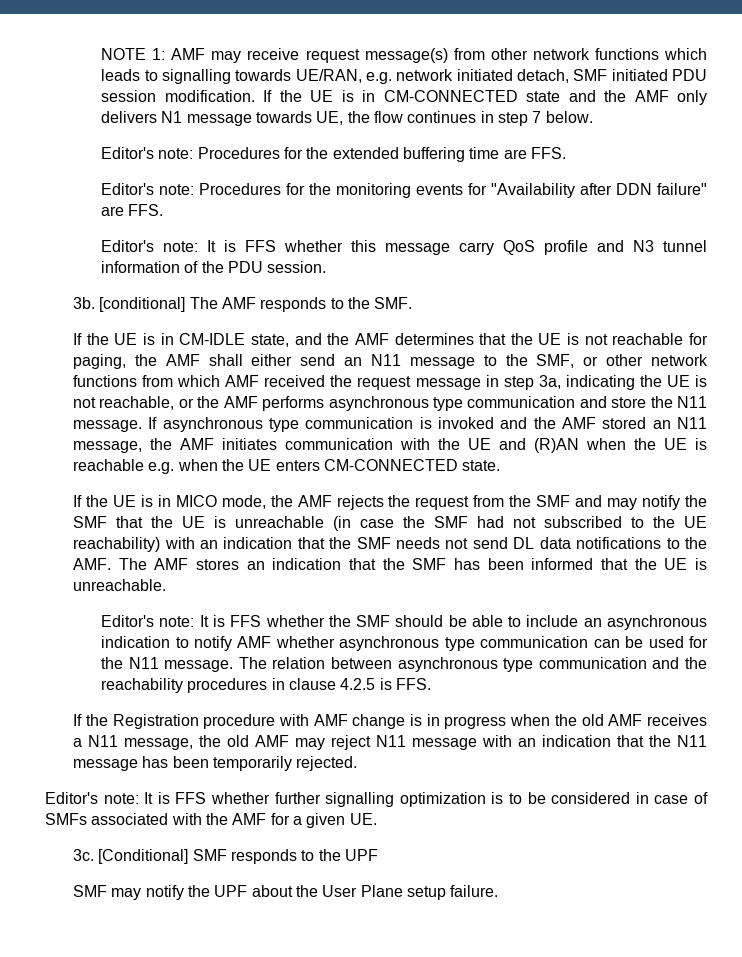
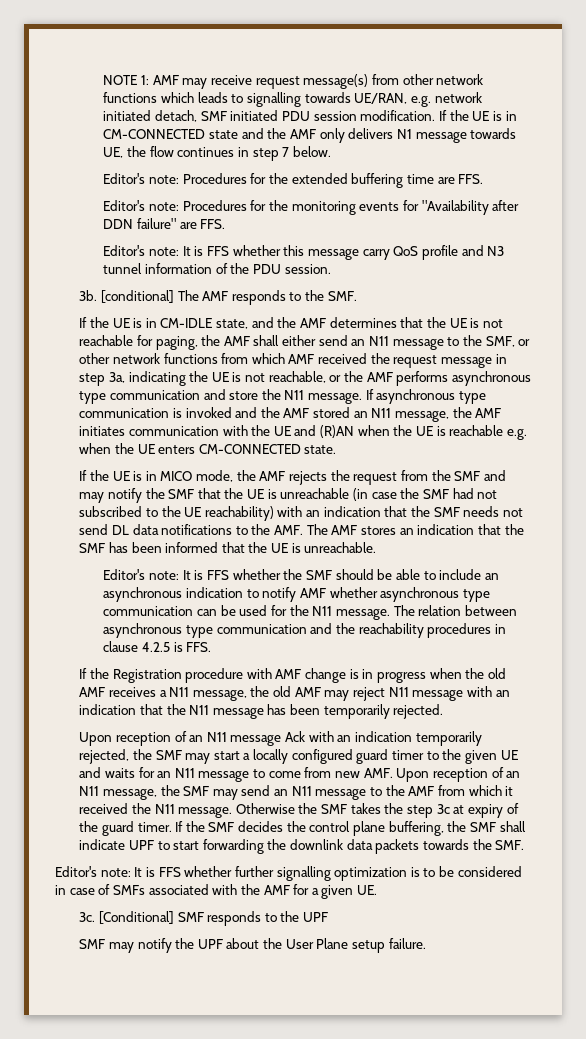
(358, 763) none -> [79,731,482,746] [79,749,518,764] [79,767,521,782] [79,785,514,800] [79,803,519,818] [79,821,526,836] [79,839,525,854] // Upon reception of an N11 message Ack with an indication temporarily rejected, the SMF may start a locally configured guard timer to the given UE and waits for an N11 message to come from new AMF. Upon reception of an N11 message, the SMF may send an N11 message to the AMF from which it received the N11 message. Otherwise the SMF takes the step 3c at expiry of the guard timer. If the SMF decides the control plane buffering, the SMF shall indicate UPF to start forwarding the downlink data packets towards the SMF.

